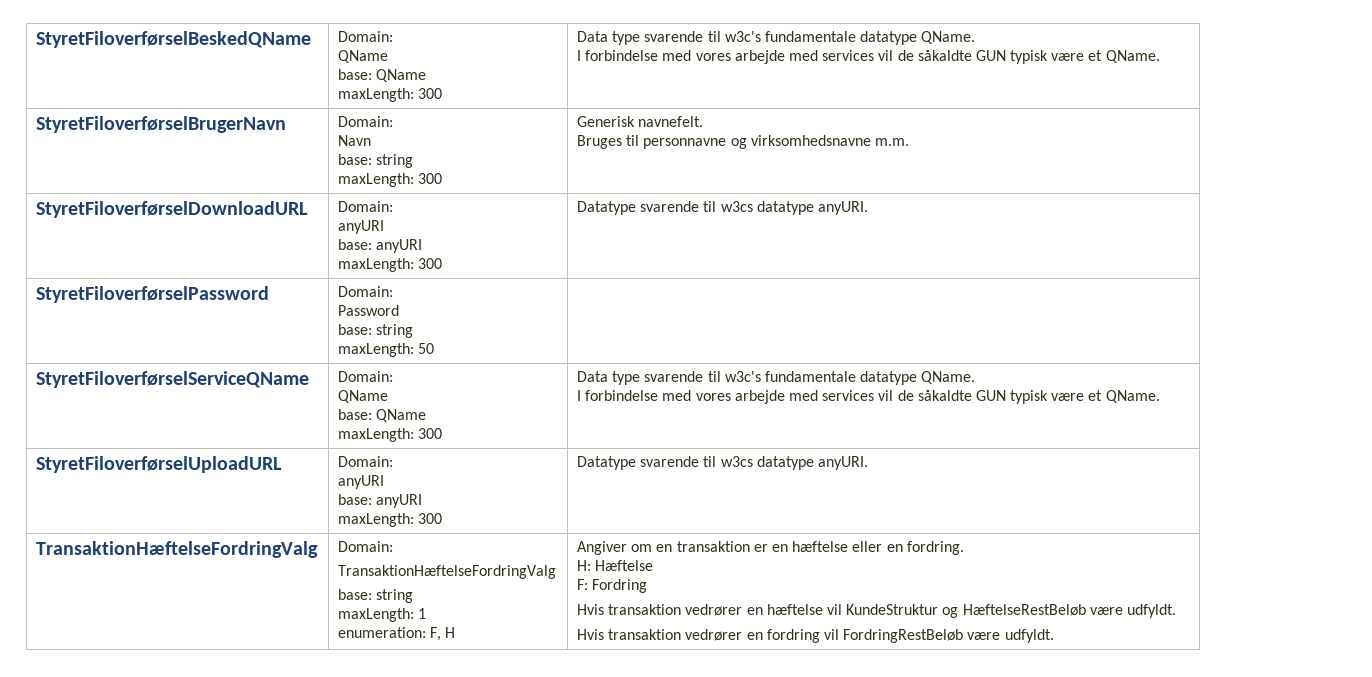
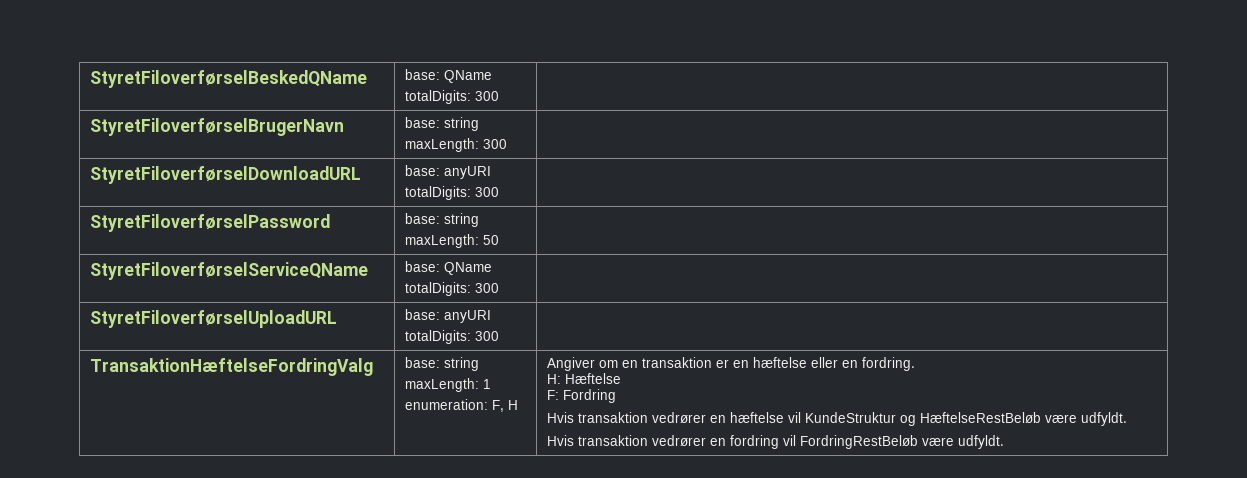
[338,31,394,42] [338,50,389,63] [338,69,427,82] [338,88,443,102] [577,31,976,45] [577,50,1160,64] Domain: // QName // base: QName // maxLength: 300 | Data type svarende til w3c's fundamentale datatype QName. // I forbindelse med vores arbejde med services vil de såkaldte GUN typisk være et QName. -> [404,69,492,83] [404,90,499,104] base: QName // totalDigits: 300 |
[338,116,394,127] [338,135,372,146] Domain: // Navn // -> (344, 127) none
[577,116,704,127] [577,135,909,149] Generisk navnefelt. // Bruges til personnavne og virksomhedsnavne m.m. -> (507, 144) none
[338,201,394,212] [338,220,385,234] [338,239,423,253] [338,258,443,272] [577,201,868,215] Domain: // anyURI // base: anyURI // maxLength: 300 | Datatype svarende til w3cs datatype anyURI. -> [404,165,491,179] [404,186,499,200] base: anyURI // totalDigits: 300 |
[338,286,394,297] [338,305,400,316] Domain: // Password // -> (330, 223) none
[338,371,394,382] [338,390,389,403] [338,409,427,422] [338,428,443,442] [577,371,976,385] [577,390,1160,404] Domain: // QName // base: QName // maxLength: 300 | Data type svarende til w3c's fundamentale datatype QName. // I forbindelse med vores arbejde med services vil de såkaldte GUN typisk være et QName. -> [404,261,492,275] [404,282,499,296] base: QName // totalDigits: 300 |
[338,456,394,467] [338,475,385,489] [338,494,423,508] [338,513,443,527] [577,456,868,470] Domain: // anyURI // base: anyURI // maxLength: 300 | Datatype svarende til w3cs datatype anyURI. -> [404,309,491,323] [404,330,499,344] base: anyURI // totalDigits: 300 |
[338,541,394,552] [338,565,557,579] Domain: // TransaktionHæftelseFordringValg // -> (373, 367) none

